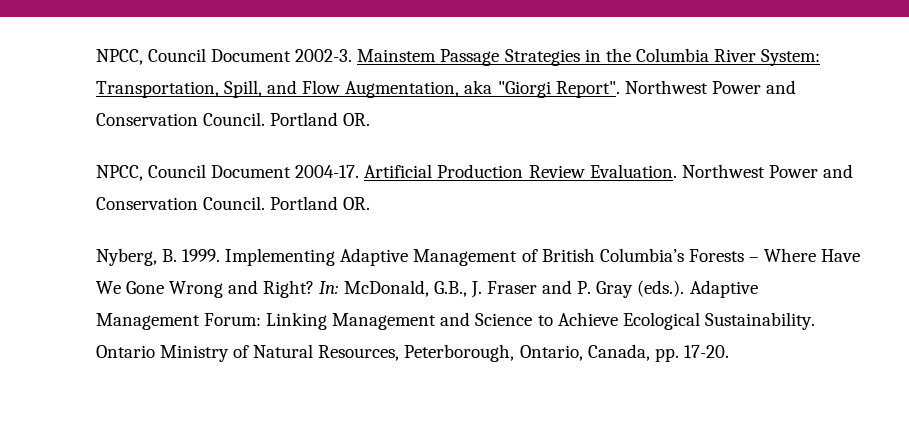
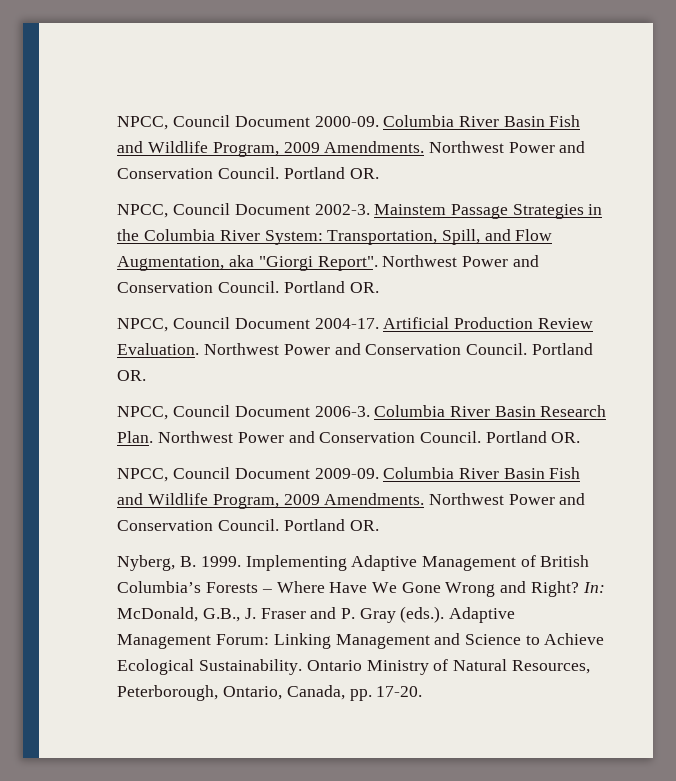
[95,48,291,65] NPCC, Council Document -> [117,115,581,130] [117,141,586,157] [117,167,379,179] [117,203,310,218] NPCC, Council Document 2000-09. Columbia River Basin Fish and Wildlife Program, 2009 Amendments. Northwest Power and Conservation Council. Portland OR. // NPCC, Council Document
(371, 203) none -> [117,405,607,420] [117,431,581,443] [117,467,581,482] [117,493,586,509] [117,519,379,531] // NPCC, Council Document 2006-3. Columbia River Basin Research Plan. Northwest Power and Conservation Council. Portland OR. // NPCC, Council Document 2009-09. Columbia River Basin Fish and Wildlife Program, 2009 Amendments. Northwest Power and Conservation Council. Portland OR.

